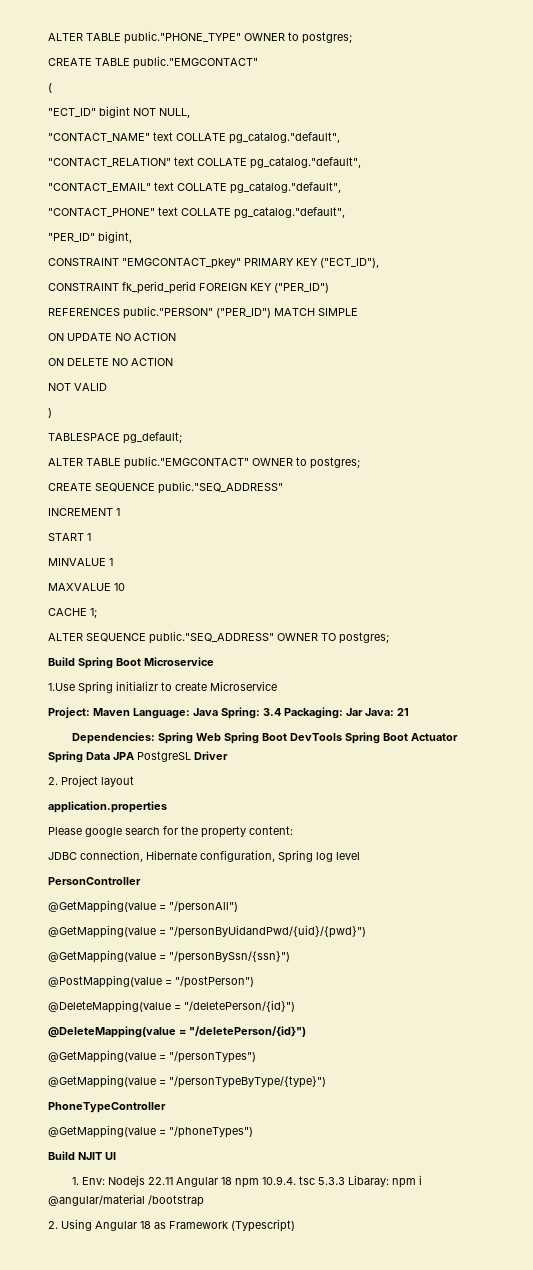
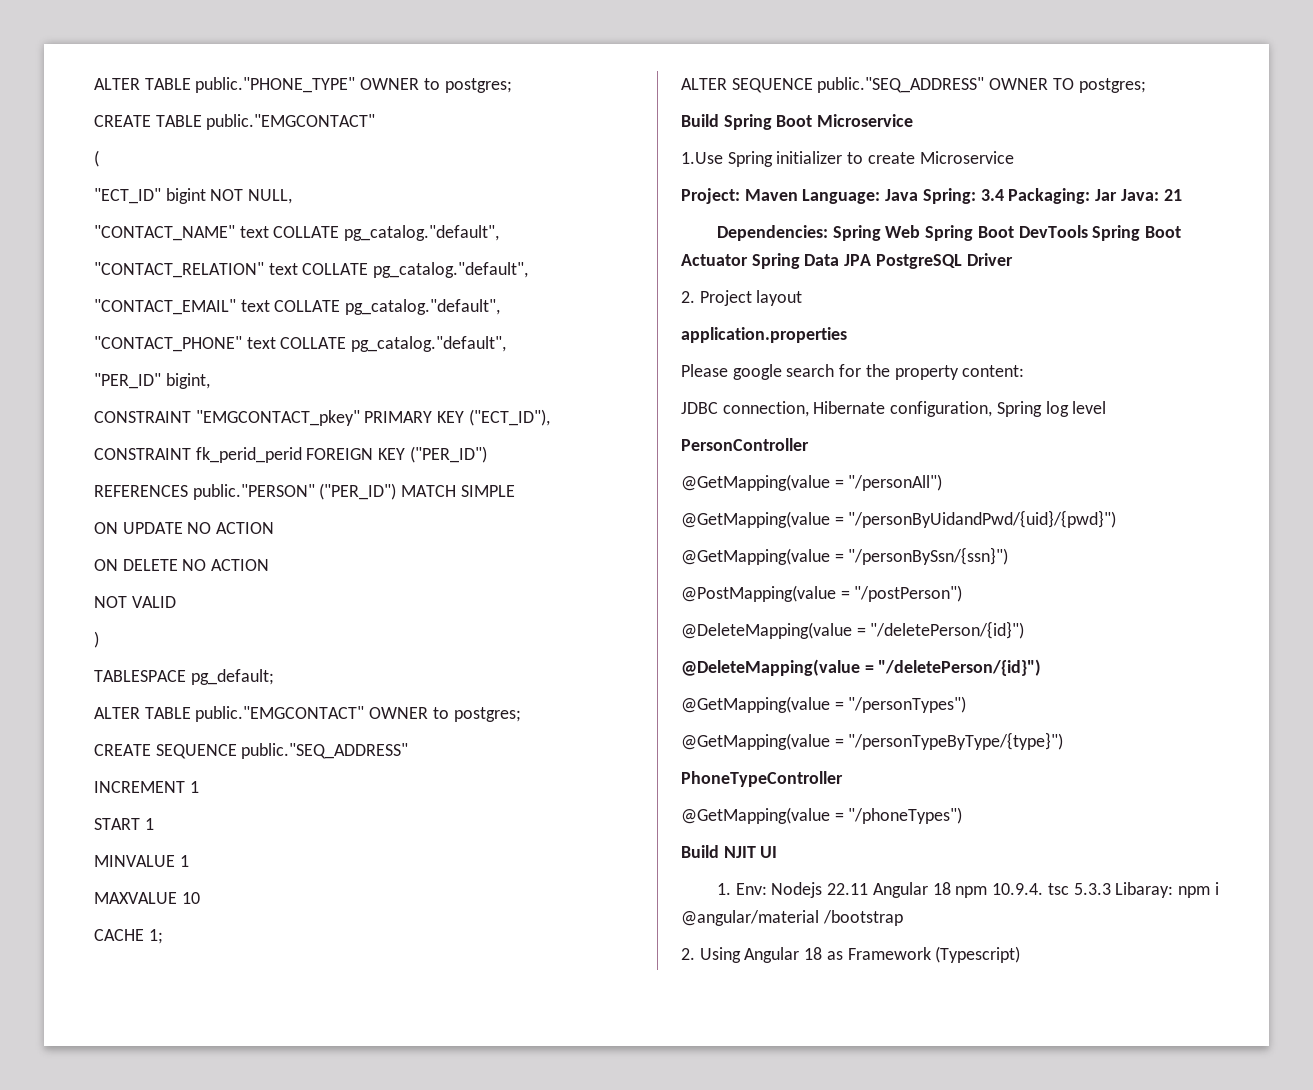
[116,681,158,691] initializr -> [776,151,843,164] initializer
[137,751,191,762] PostgreSL -> [875,254,962,269] PostgreSQL

